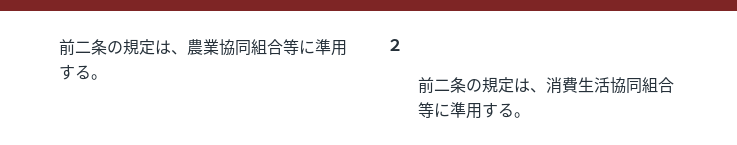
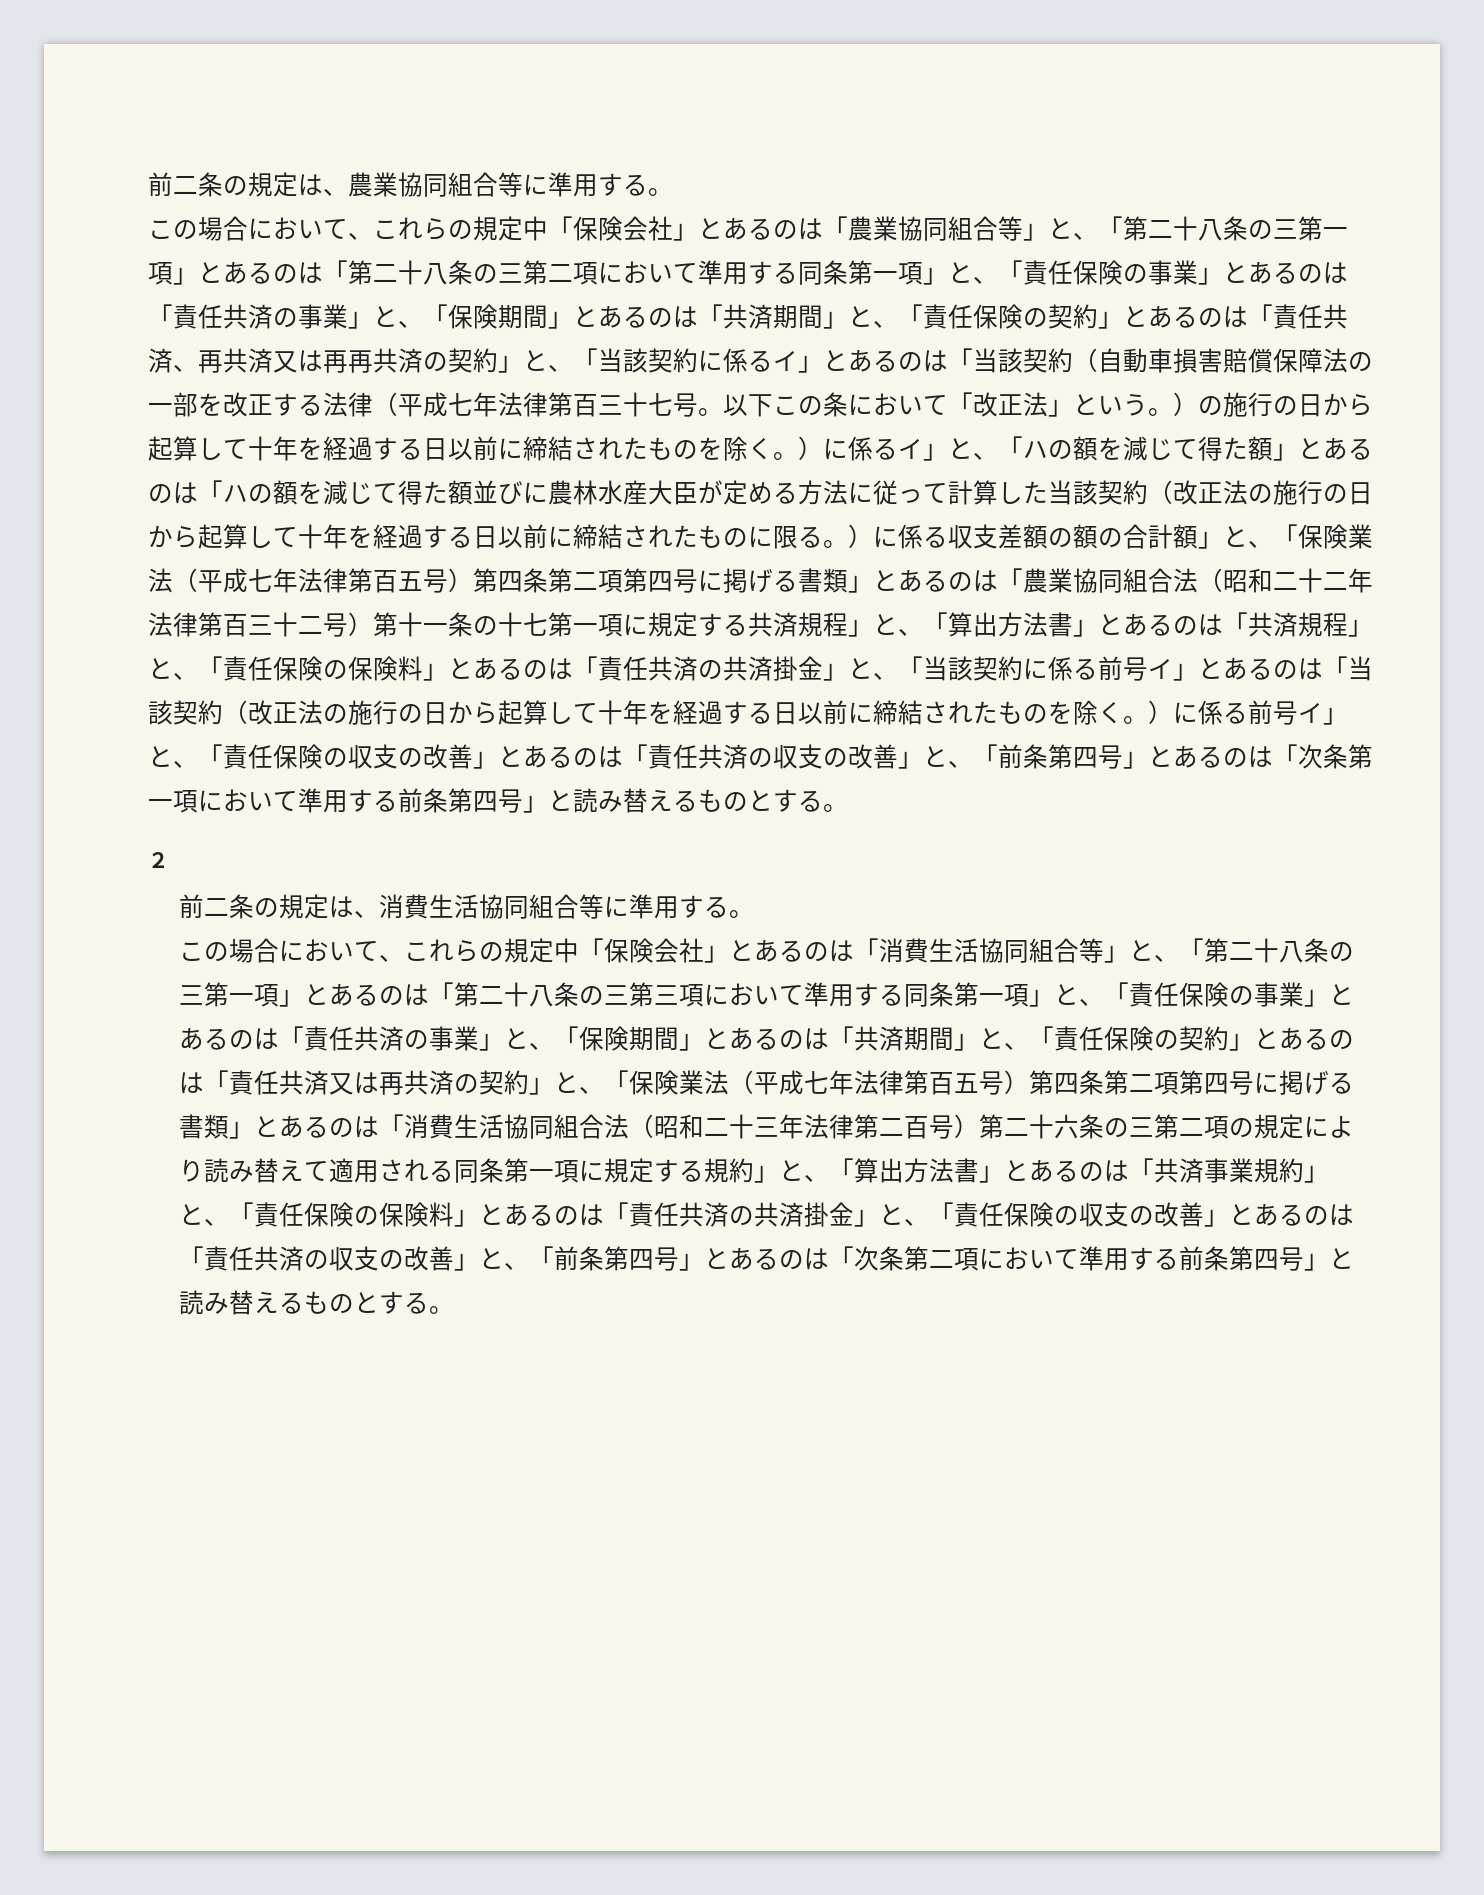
(107, 77) none -> [148,216,1348,241] [148,260,1348,285] [148,304,1348,329] [148,348,1373,373] [148,392,1373,417] [148,436,1373,461] [148,480,1373,505] [148,524,1373,549] [148,568,1373,593] [148,612,1373,637] [148,656,1373,681] [148,700,1348,725] [148,744,1373,769] [148,788,848,813] // この場合において、これらの規定中「保険会社」とあるのは「農業協同組合等」と、「第二十八条の三第一項」とあるのは「第二十八条の三第二項において準用する同条第一項」と、「責任保険の事業」とあるのは「責任共済の事業」と、「保険期間」とあるのは「共済期間」と、「責任保険の契約」とあるのは「責任共済、再共済又は再再共済の契約」と、「当該契約に係るイ」とあるのは「当該契約（自動車損害賠償保障法の一部を改正する法律（平成七年法律第百三十七号。以下この条において「改正法」という。）の施行の日から起算して十年を経過する日以前に締結されたものを除く。）に係るイ」と、「ハの額を減じて得た額」とあるのは「ハの額を減じて得た額並びに農林水産大臣が定める方法に従って計算した当該契約（改正法の施行の日から起算して十年を経過する日以前に締結されたものに限る。）に係る収支差額の額の合計額」と、「保険業法（平成七年法律第百五号）第四条第二項第四号に掲げる書類」とあるのは「農業協同組合法（昭和二十二年法律第百三十二号）第十一条の十七第一項に規定する共済規程」と、「算出方法書」とあるのは「共済規程」と、「責任保険の保険料」とあるのは「責任共済の共済掛金」と、「当該契約に係る前号イ」とあるのは「当該契約（改正法の施行の日から起算して十年を経過する日以前に締結されたものを除く。）に係る前号イ」と、「責任保険の収支の改善」とあるのは「責任共済の収支の改善」と、「前条第四号」とあるのは「次条第一項において準用する前条第四号」と読み替えるものとする。
(531, 115) none -> [179,938,1355,963] [179,982,1355,1007] [179,1026,1355,1051] [179,1070,1355,1095] [179,1114,1355,1139] [179,1158,1330,1183] [179,1202,1355,1227] [179,1246,1355,1271] [179,1290,455,1315] // この場合において、これらの規定中「保険会社」とあるのは「消費生活協同組合等」と、「第二十八条の三第一項」とあるのは「第二十八条の三第三項において準用する同条第一項」と、「責任保険の事業」とあるのは「責任共済の事業」と、「保険期間」とあるのは「共済期間」と、「責任保険の契約」とあるのは「責任共済又は再共済の契約」と、「保険業法（平成七年法律第百五号）第四条第二項第四号に掲げる書類」とあるのは「消費生活協同組合法（昭和二十三年法律第二百号）第二十六条の三第二項の規定により読み替えて適用される同条第一項に規定する規約」と、「算出方法書」とあるのは「共済事業規約」と、「責任保険の保険料」とあるのは「責任共済の共済掛金」と、「責任保険の収支の改善」とあるのは「責任共済の収支の改善」と、「前条第四号」とあるのは「次条第二項において準用する前条第四号」と読み替えるものとする。

